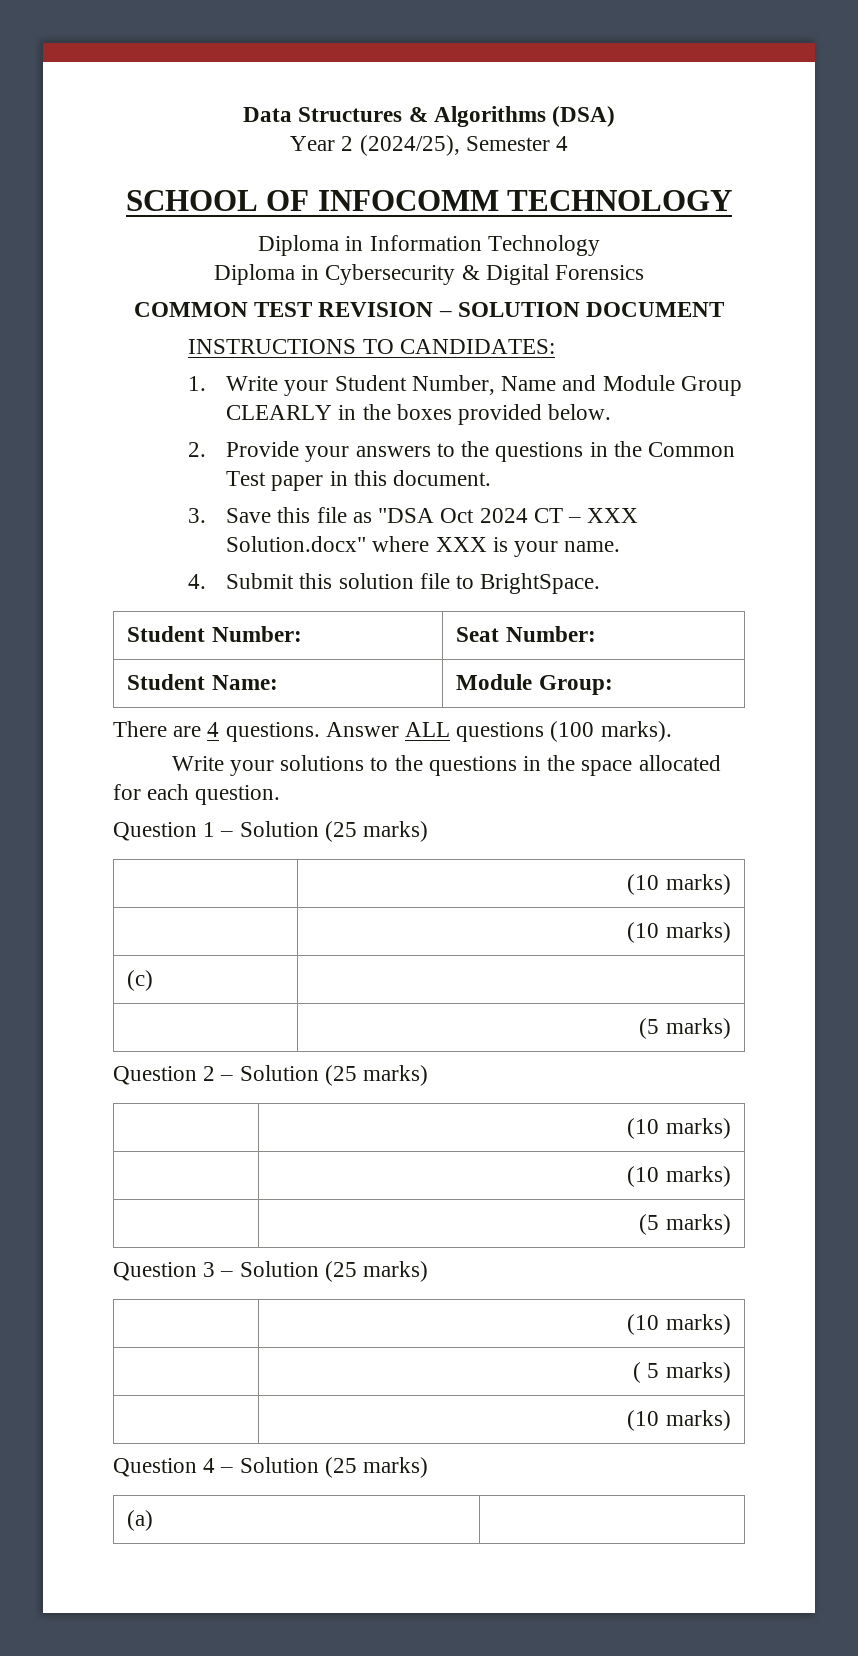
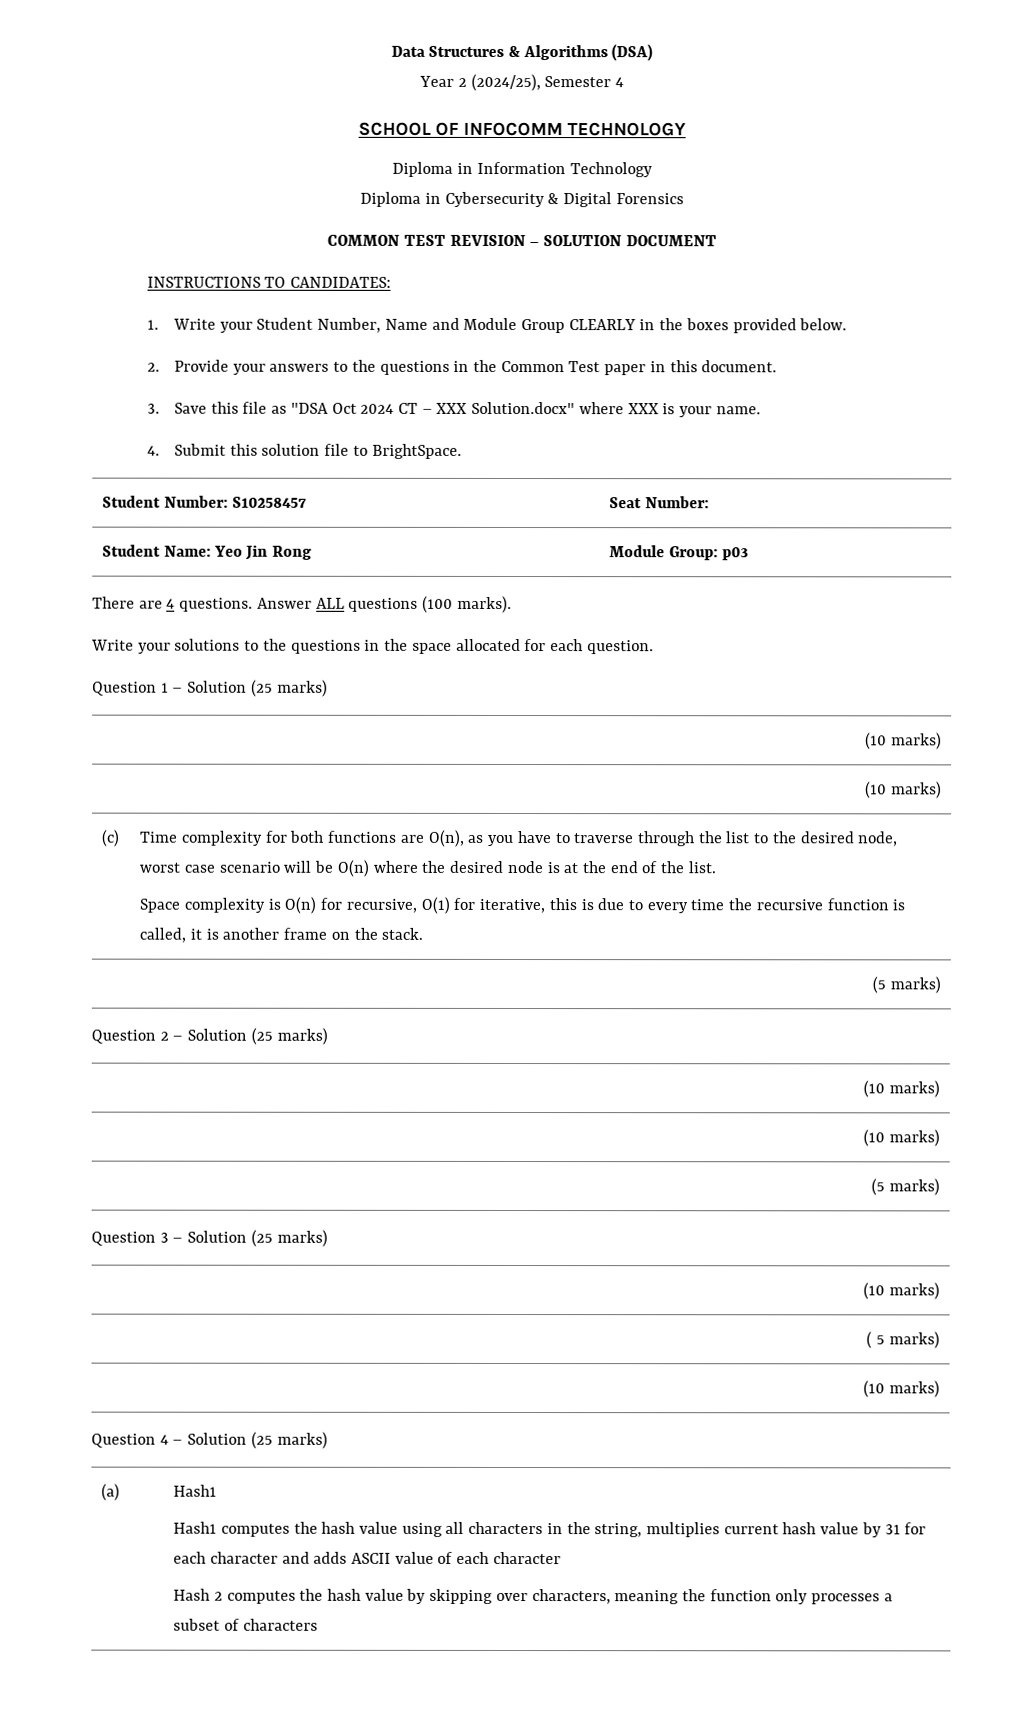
(302, 634) none -> [231,496,307,508] S10258457
(278, 682) none -> [213,544,313,560] Yeo Jin Rong
(613, 685) none -> [721,547,749,561] p03
(154, 980) none -> [140,829,899,847] [139,859,716,877] [139,896,906,914] [139,927,424,943] Time complexity for both functions are O(n), as you have to traverse through the list to the desired node, worst case scenario will be O(n) where the desired node is at the end of the list. // Space complexity is O(n) for recursive, O(1) for iterative, this is due to every time the recursive function is called, it is another frame on the stack.
(154, 1520) none -> [173,1484,218,1497] [173,1521,927,1538] [173,1551,561,1565] [173,1588,893,1605] [173,1618,318,1631] Hash1 // Hash1 computes the hash value using all characters in the string, multiplies current hash value by 31 for each character and adds ASCII value of each character // Hash 2 computes the hash value by skipping over characters, meaning the function only processes a subset of characters

